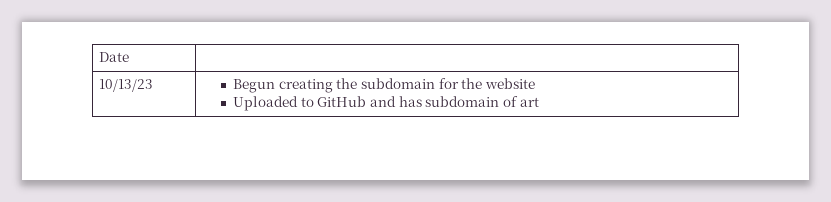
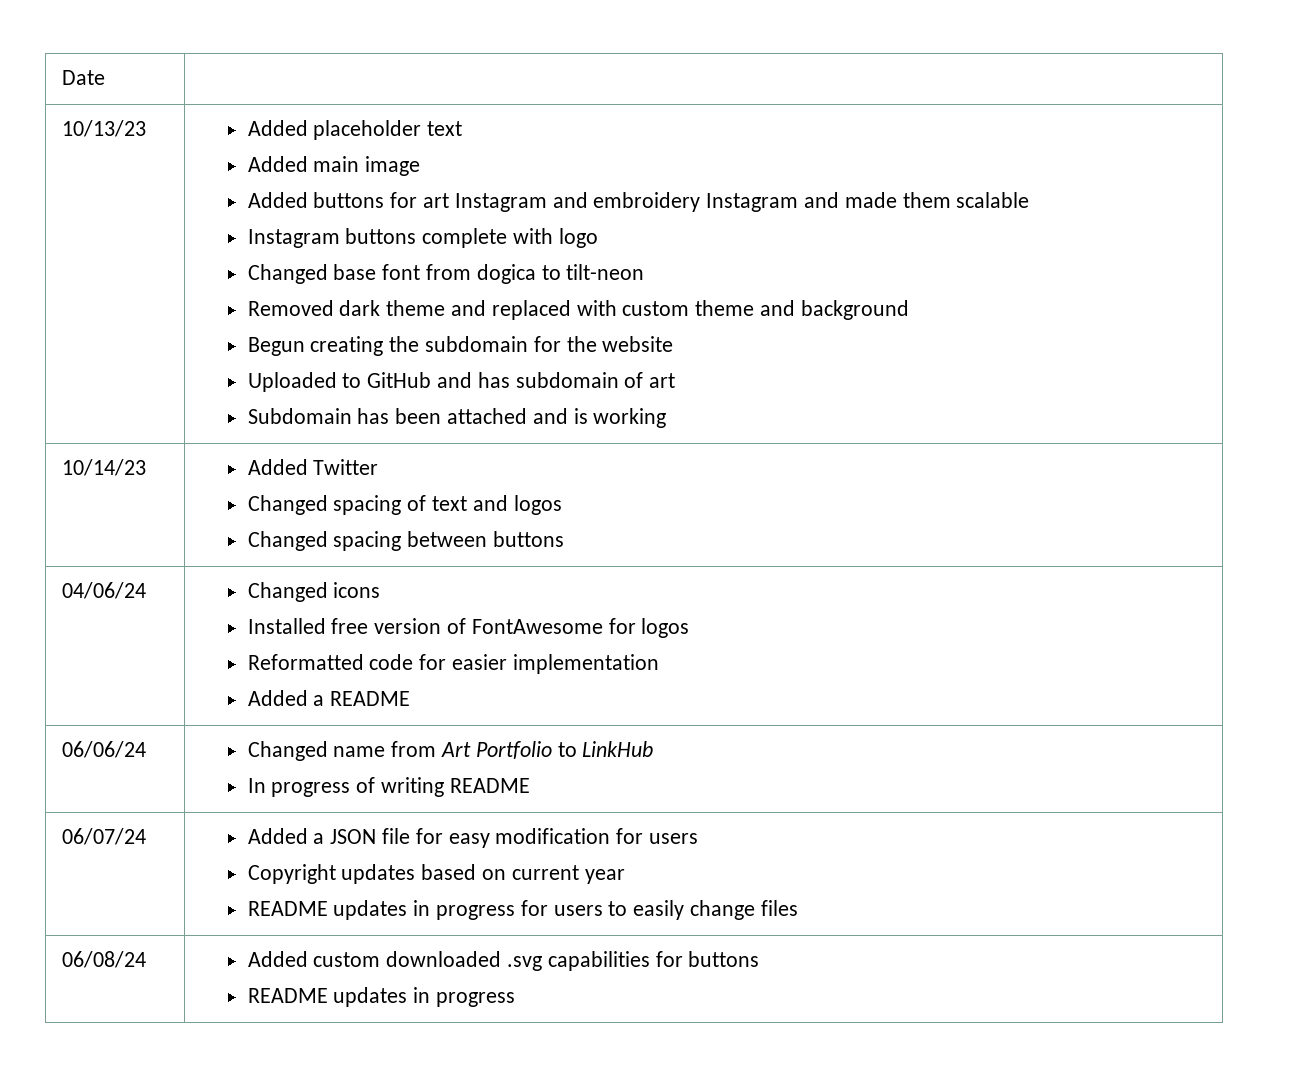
(153, 85) none -> [247,120,463,140] [247,156,421,176] [247,192,1030,212] [247,228,598,248] [247,264,645,284] [247,300,909,320] Added placeholder text // Added main image // Added buttons for art Instagram and embroidery Instagram and made them scalable // Instagram buttons complete with logo // Changed base font from dogica to tilt-neon // Removed dark theme and replaced with custom theme and background //
(539, 102) none -> [247,408,667,428] [62,459,147,476] [247,459,379,475] [247,495,562,515] [247,531,565,551] [62,582,147,599] [247,582,381,602] [247,618,690,638] [247,654,659,674] [247,690,411,706] [62,741,147,758] [247,741,654,761] [247,777,530,797] [62,828,147,845] [247,828,699,848] [247,864,625,884] [247,900,798,920] [62,951,147,968] [247,951,760,971] [247,987,516,1007] // Subdomain has been attached and is working // 10/14/23 | Added Twitter // Changed spacing of text and logos // Changed spacing between buttons // 04/06/24 | Changed icons // Installed free version of FontAwesome for logos // Reformatted code for easier implementation // Added a README // 06/06/24 | Changed name from Art Portfolio to LinkHub // In progress of writing README // 06/07/24 | Added a JSON file for easy modification for users // Copyright updates based on current year // README updates in progress for users to easily change files // 06/08/24 | Added custom downloaded .svg capabilities for buttons // README updates in progress

